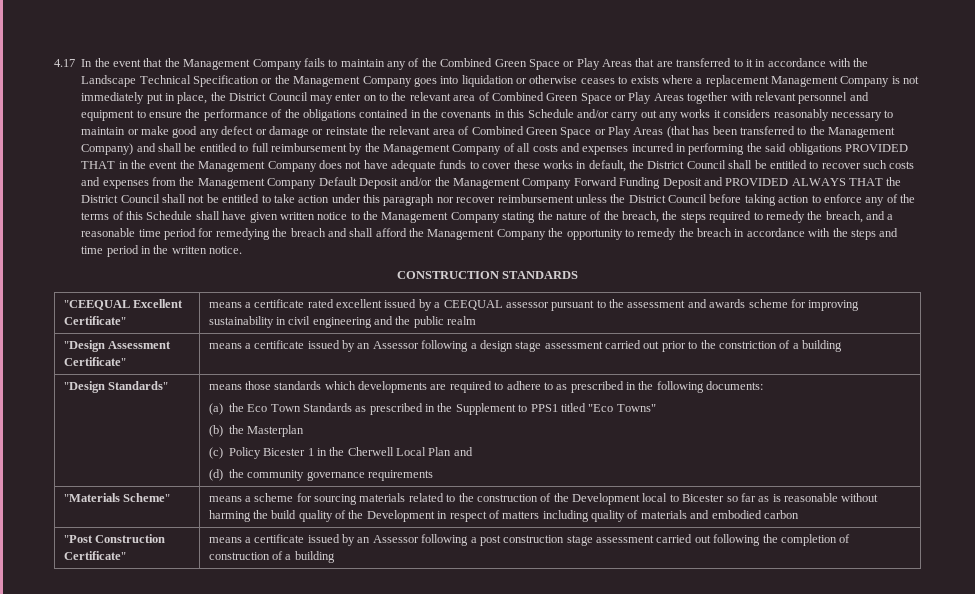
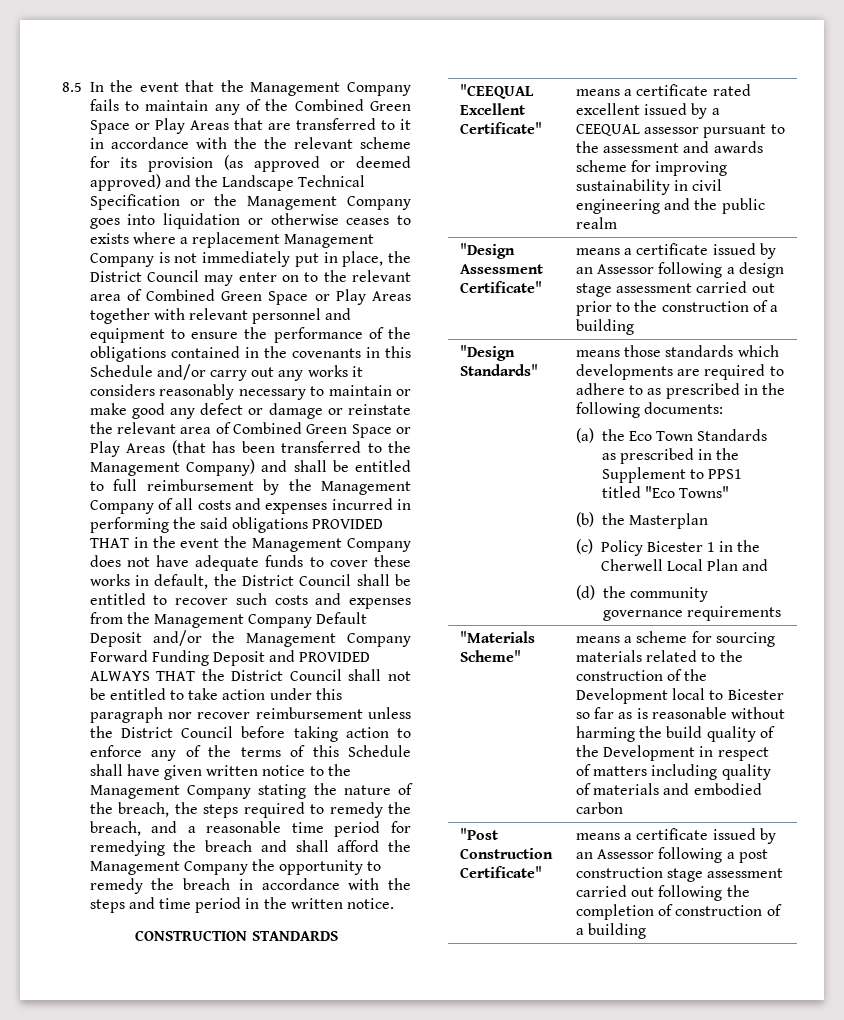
[54,59,75,67] 4.17 -> [62,82,82,92] 8.5
(869, 62) none -> [263,137,411,149] [89,155,411,172] [89,174,219,191] the relevant scheme for its provision (as approved or deemed approved) and the
[718,341,777,349] constriction -> [661,301,749,312] construction

